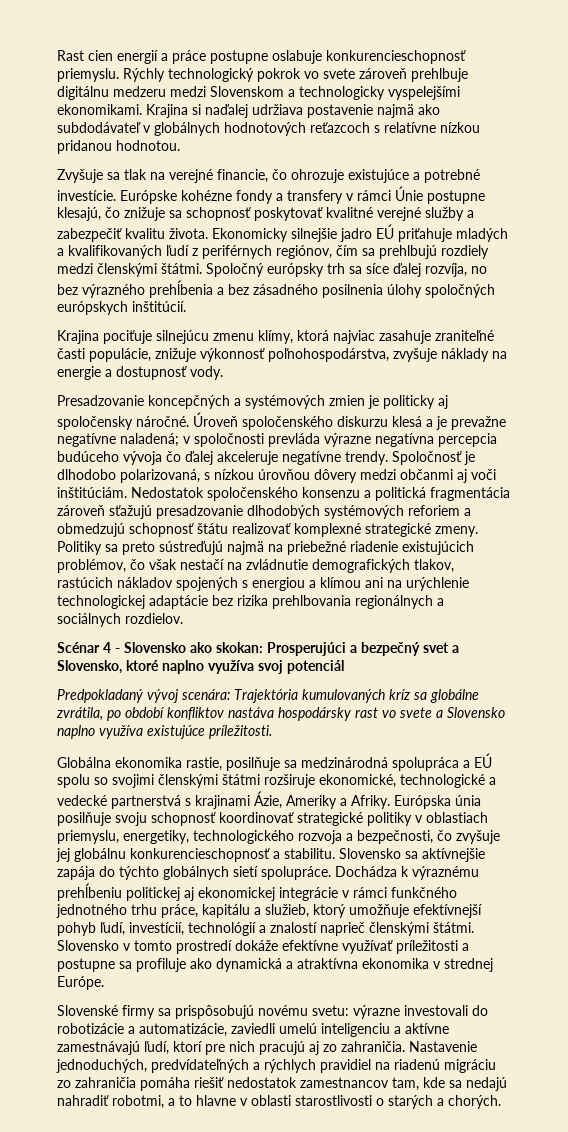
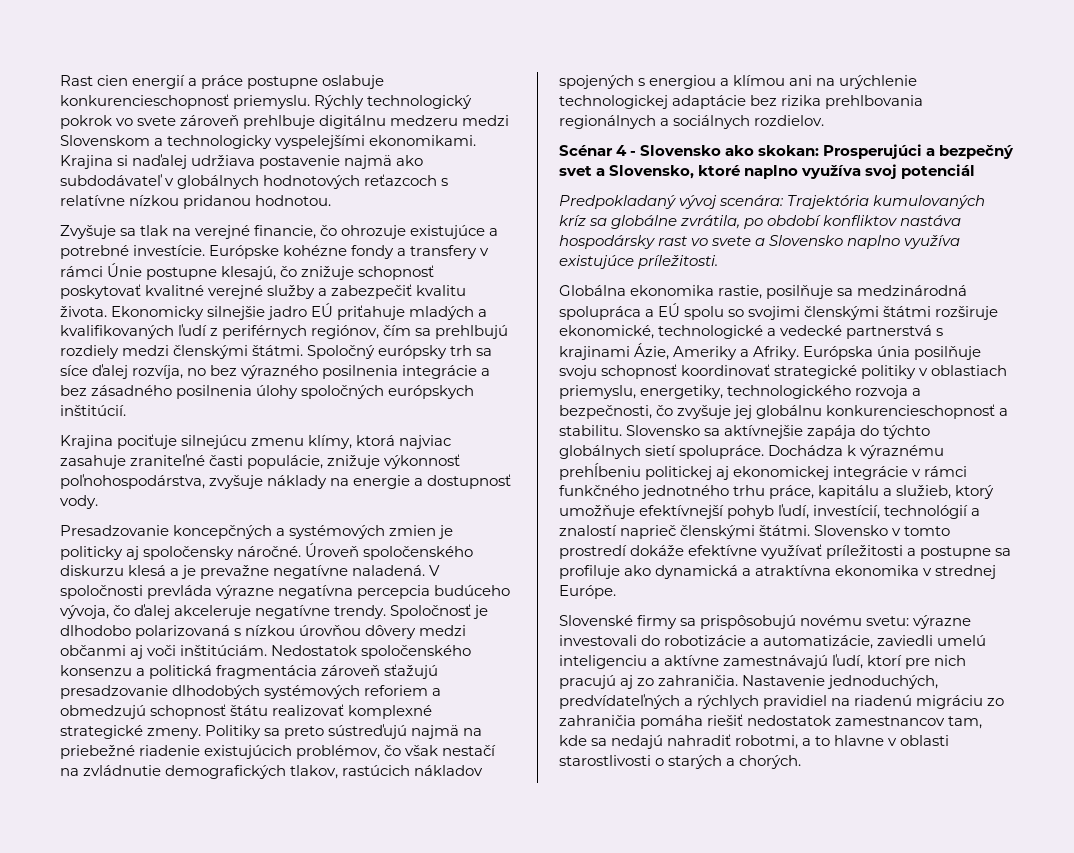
[169,210,182,218] sa -> (355, 273) none
[149,280,213,298] prehĺbenia -> [322,365,478,379] posilnenia integrácie
[120,433,191,447] naladená; v -> [352,565,441,576] naladená. V
[123,451,162,465] vývoja -> [60,605,109,619] vývoja,
[120,469,200,483] polarizovaná, -> [135,625,231,639] polarizovaná

